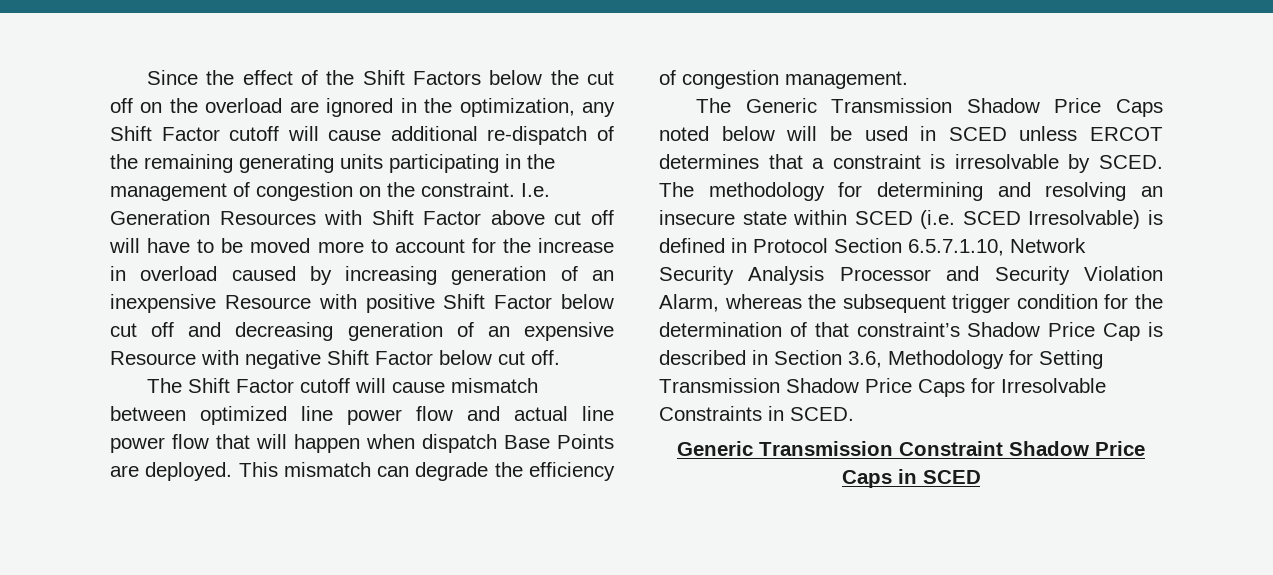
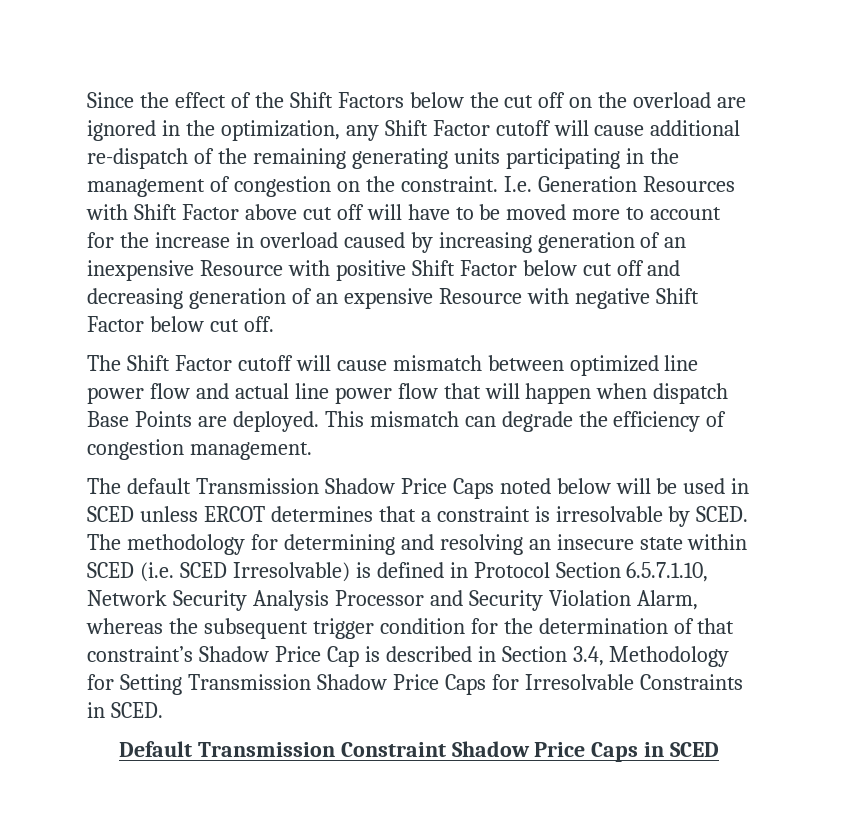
[745,98,817,113] Generic -> [126,478,191,494] default
[848,351,882,368] 3.6, -> [572,646,604,666] 3.4,
[677,441,753,456] Generic -> [118,741,192,757] Default

